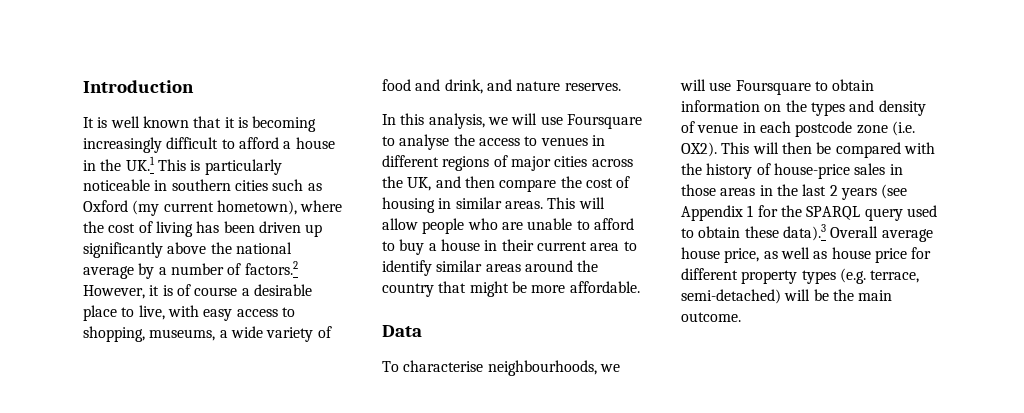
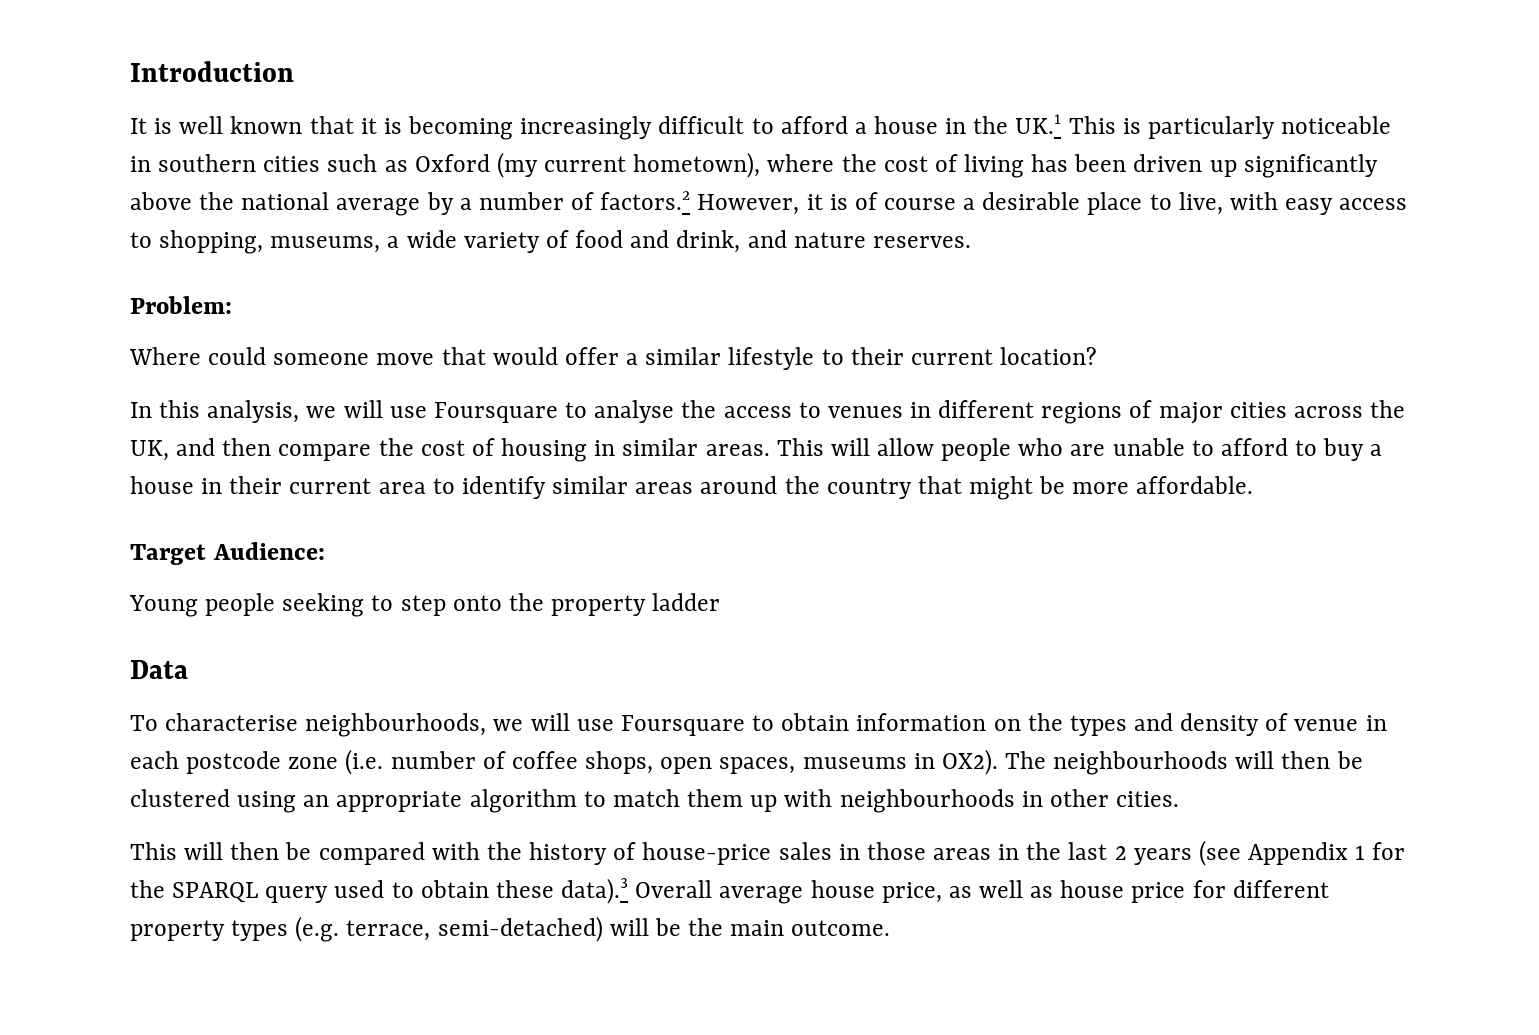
(621, 87) none -> [130,296,232,314] [129,347,1098,370] // Problem: // Where could someone move that would offer a similar lifestyle to their current location?
(640, 287) none -> [130,542,325,565] [129,593,721,617] // Target Audience: // Young people seeking to step onto the property ladder
[681,142,717,157] OX2). -> [390,749,1363,775] [130,789,1180,813] number of coffee shops, open spaces, museums in OX2). The neighbourhoods will then be clustered using an appropriate algorithm to match them up with neighbourhoods in other cities. //

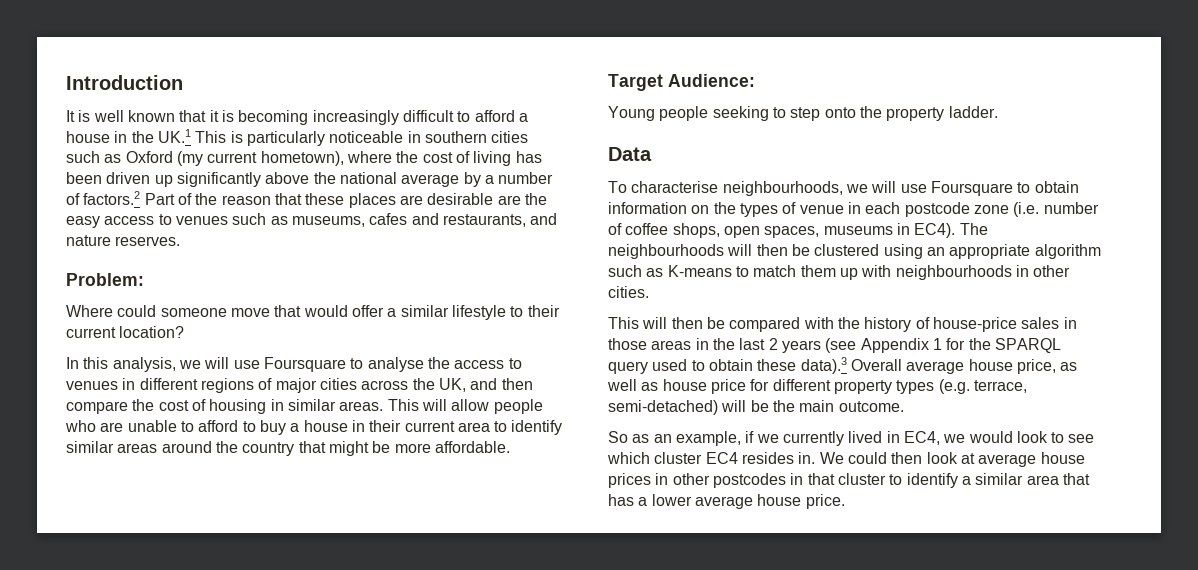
[697,192,1408,215] [130,230,741,254] However, it is of course a desirable place to live, with easy access to shopping, museums, a wide variety of food and drink, -> [144,193,547,208] [66,213,526,228] Part of the reason that these places are desirable are the easy access to venues such as museums, cafes and restaurants,
[652,593,721,611] ladder -> [948,106,998,118] ladder.
[1134,713,1260,736] and density -> (778, 210) none
[941,749,998,775] OX2). -> [914,223,956,238] EC4).
(577, 801) none -> [608,265,732,277] such as K-means
(891, 928) none -> [608,431,1095,446] [607,452,1085,467] [608,473,1090,488] [608,494,845,509] // So as an example, if we currently lived in EC4, we would look to see which cluster EC4 resides in. We could then look at average house prices in other postcodes in that cluster to identify a similar area that has a lower average house price.

